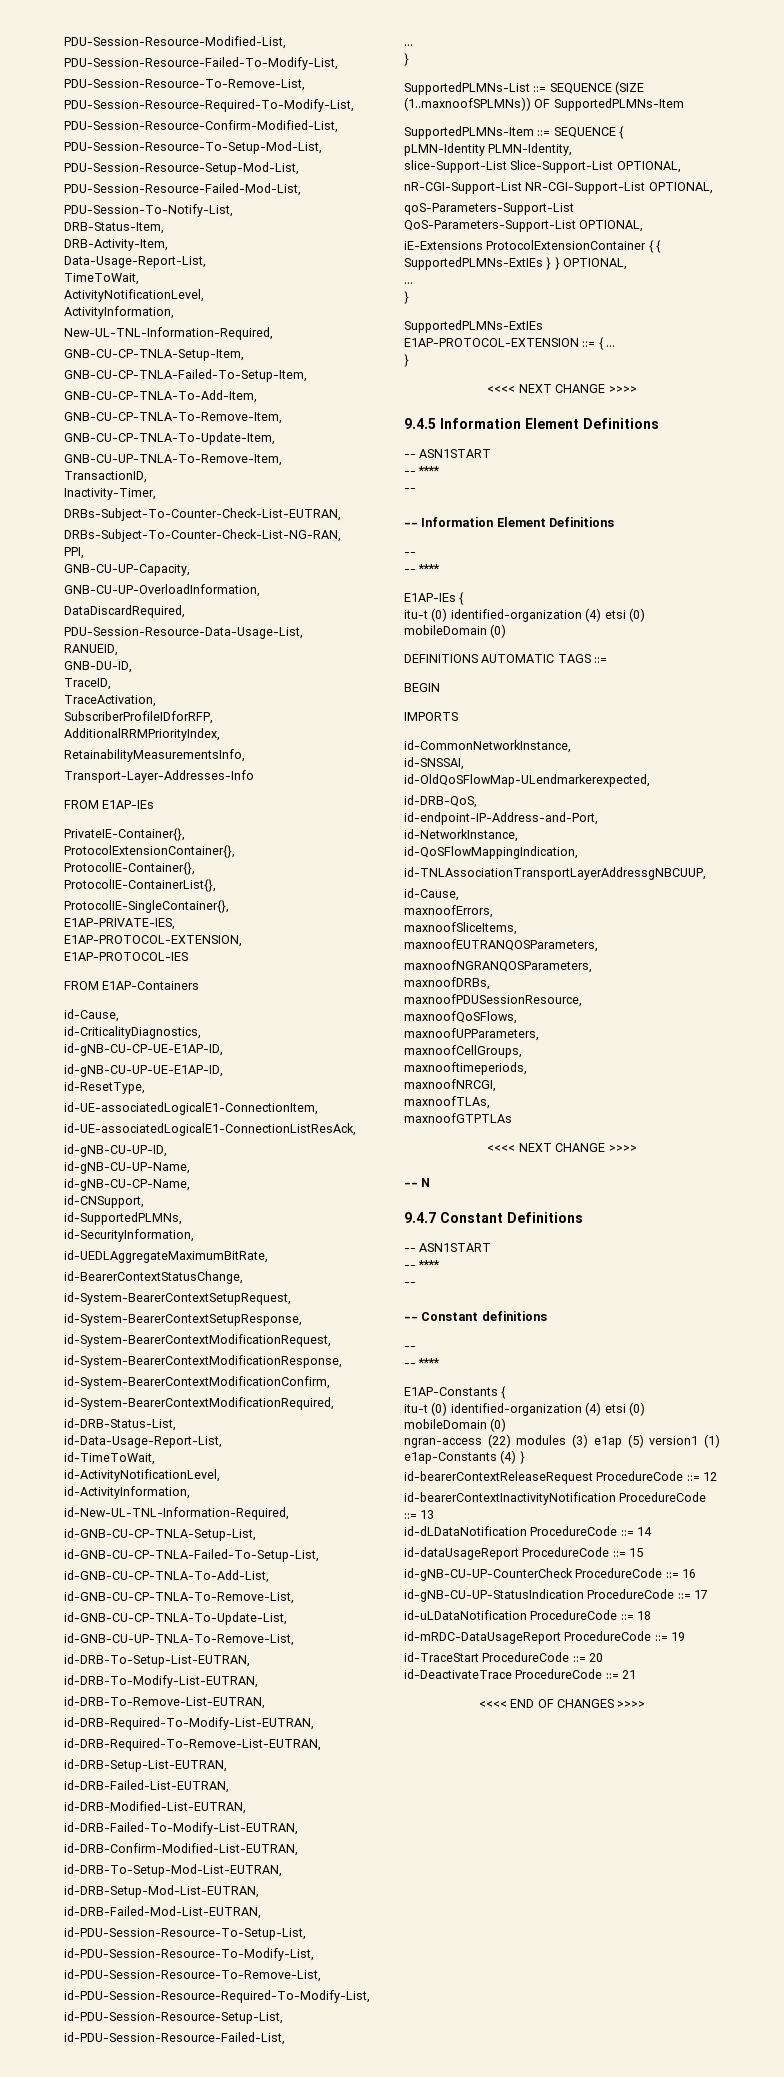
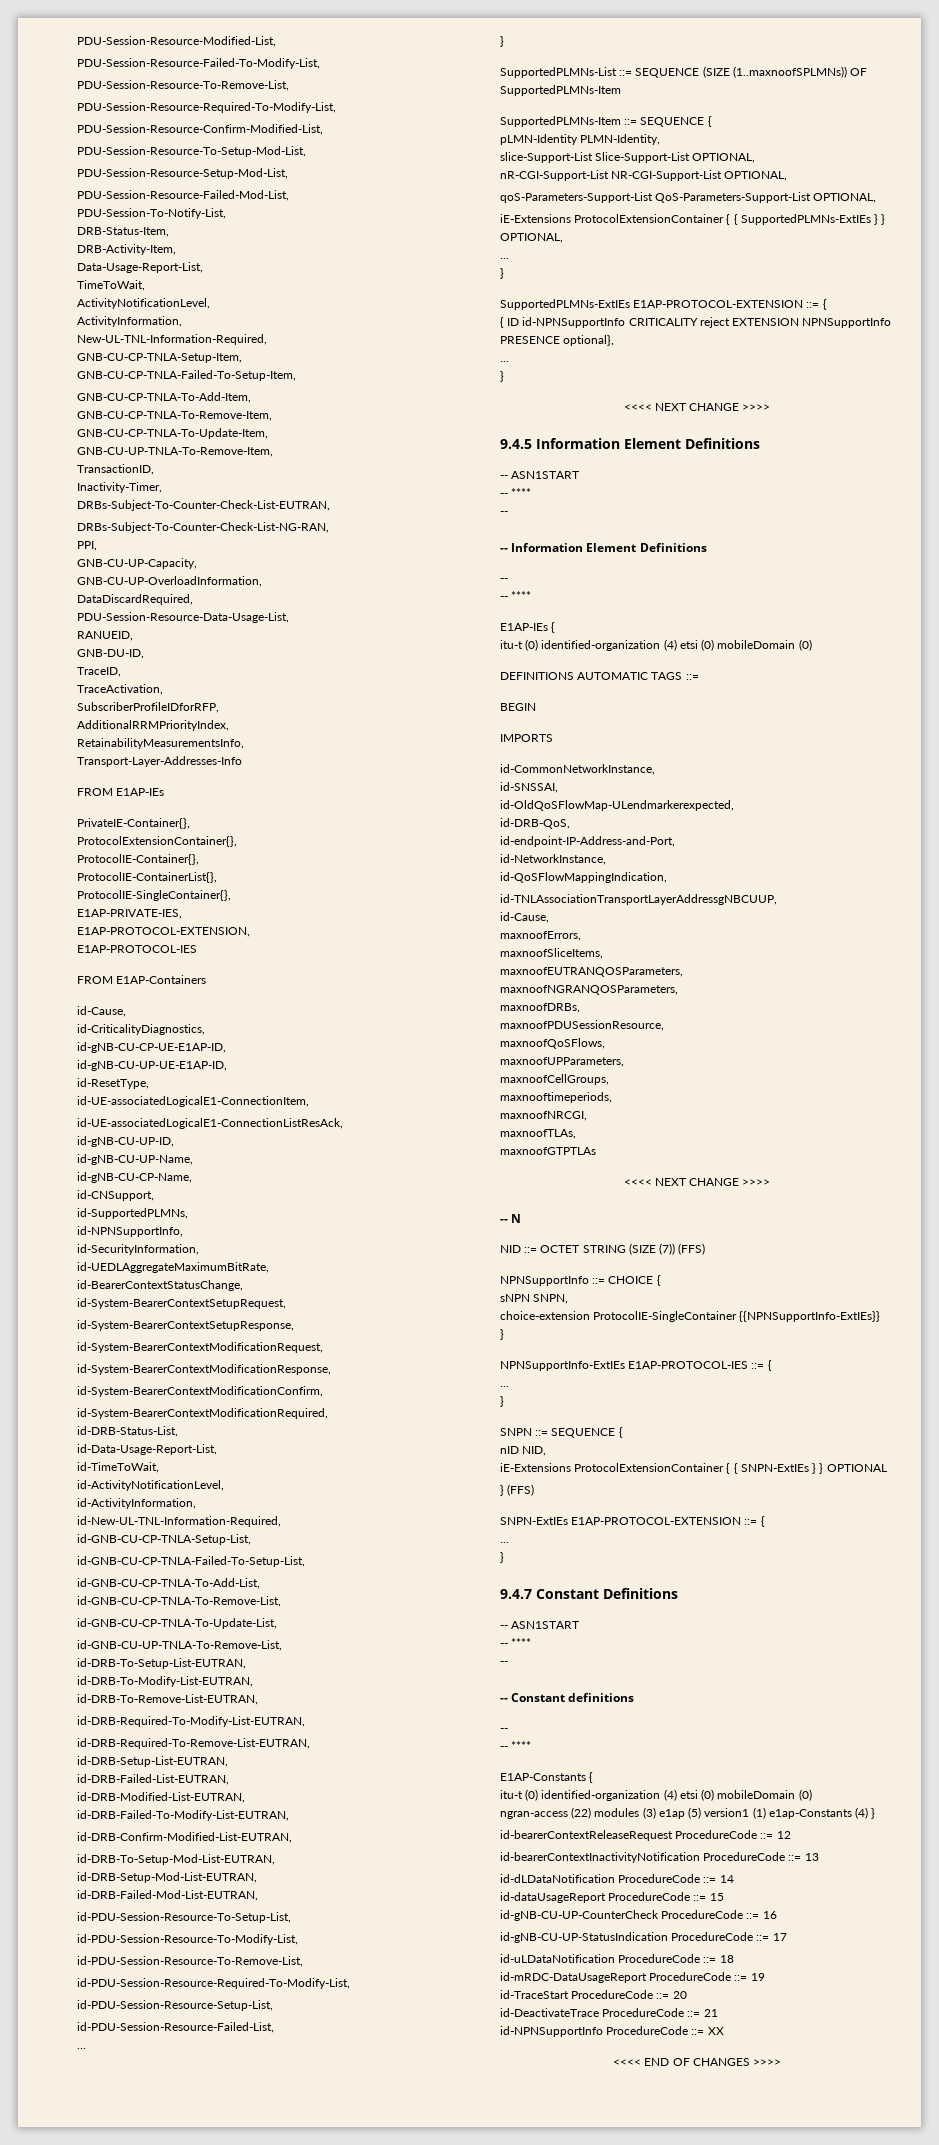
(182, 1218) none -> [77,1226,183,1237] // id-NPNSupportInfo,
(604, 343) none -> [500,317,892,328] [500,335,615,346] // { ID id-NPNSupportInfo CRITICALITY reject EXTENSION NPNSupportInfo PRESENCE optional}, //
(431, 1182) none -> [500,1243,706,1255] [500,1275,661,1286] [500,1294,569,1304] [500,1311,881,1322] [500,1329,504,1340] [500,1360,772,1371] [500,1386,509,1387] [500,1396,504,1407] [500,1427,623,1438] [500,1446,547,1456] [500,1463,887,1474] [500,1484,535,1496] [500,1516,765,1527] [500,1542,509,1543] [500,1552,504,1563] // NID ::= OCTET STRING (SIZE (7)) (FFS) // NPNSupportInfo ::= CHOICE { // sNPN SNPN, // choice-extension ProtocolIE-SingleContainer {{NPNSupportInfo-ExtIEs}} // } // NPNSupportInfo-ExtIEs E1AP-PROTOCOL-IES ::= { // ... // } // SNPN ::= SEQUENCE { // nID NID, // iE-Extensions ProtocolExtensionContainer { { SNPN-ExtIEs } } OPTIONAL // } (FFS) // SNPN-ExtIEs E1AP-PROTOCOL-EXTENSION ::= { // ... // }
(637, 1674) none -> [500,2026,724,2037] // id-NPNSupportInfo ProcedureCode ::= XX

